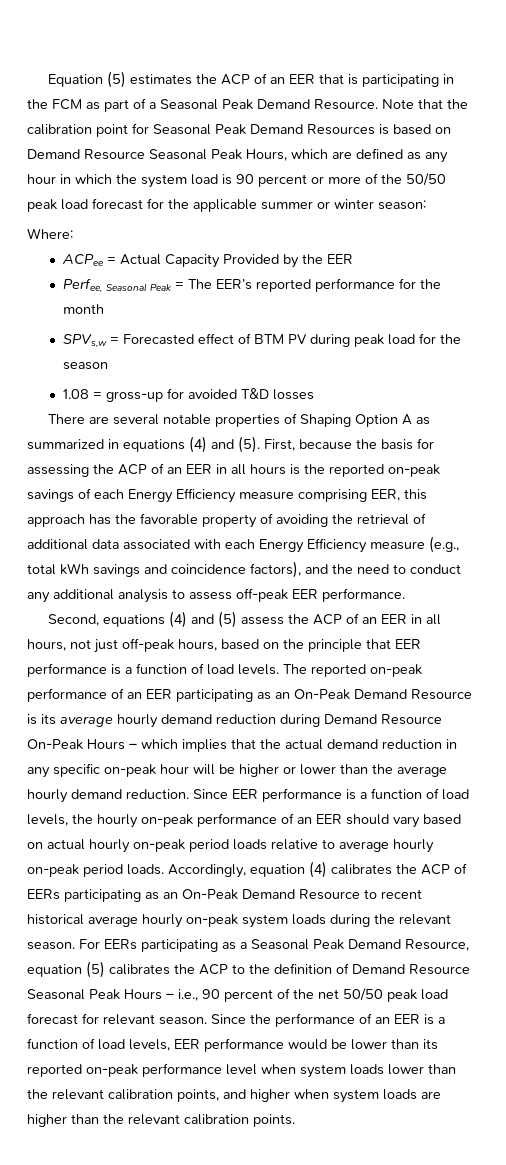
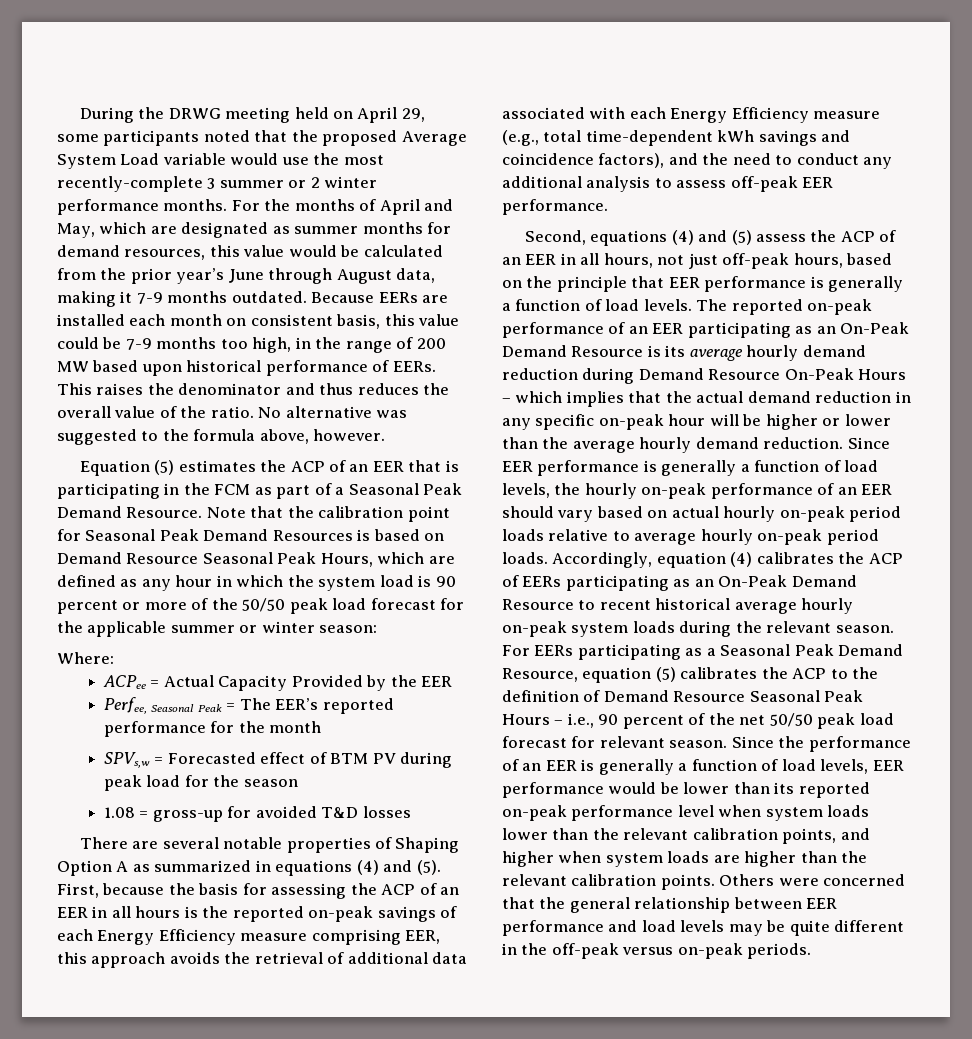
(48, 80) none -> [79,107,425,123] [57,130,467,146] [57,153,384,169] [57,176,378,192] [57,199,454,215] [57,222,452,238] [57,245,443,260] [57,268,436,284] [57,291,449,307] [57,314,460,329] [57,337,446,353] [57,360,436,376] [57,383,450,395] [57,406,408,418] [57,429,386,445] During the DRWG meeting held on April 29, some participants noted that the proposed Average System Load variable would use the most recently-complete 3 summer or 2 winter performance months. For the months of April and May, which are designated as summer months for demand resources, this value would be calculated from the prior year’s June through August data, making it 7-9 months outdated. Because EERs are installed each month on consistent basis, this value could be 7-9 months too high, in the range of 200 MW based upon historical performance of EERs. This raises the denominator and thus reduces the overall value of the ratio. No alternative was suggested to the formula above, however. //
[89,513,328,528] has the favorable property of avoiding -> [169,952,220,964] avoids
(56, 569) none -> [585,130,713,146] time-dependent
(121, 669) none -> [828,276,904,292] generally
(356, 794) none -> [661,460,737,476] generally
(434, 1019) none -> [598,759,674,775] generally
(295, 1120) none -> [719,874,906,886] [502,897,838,913] [502,920,905,936] [502,943,812,959] Others were concerned that the general relationship between EER performance and load levels may be quite different in the off-peak versus on-peak periods.

